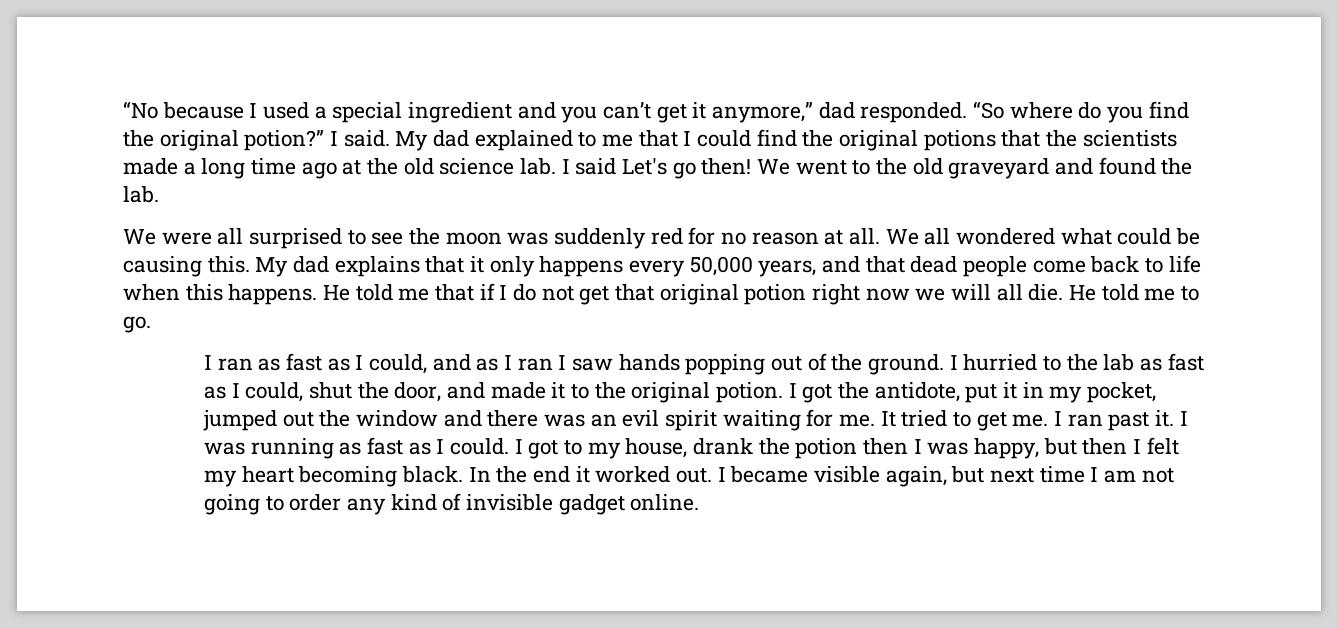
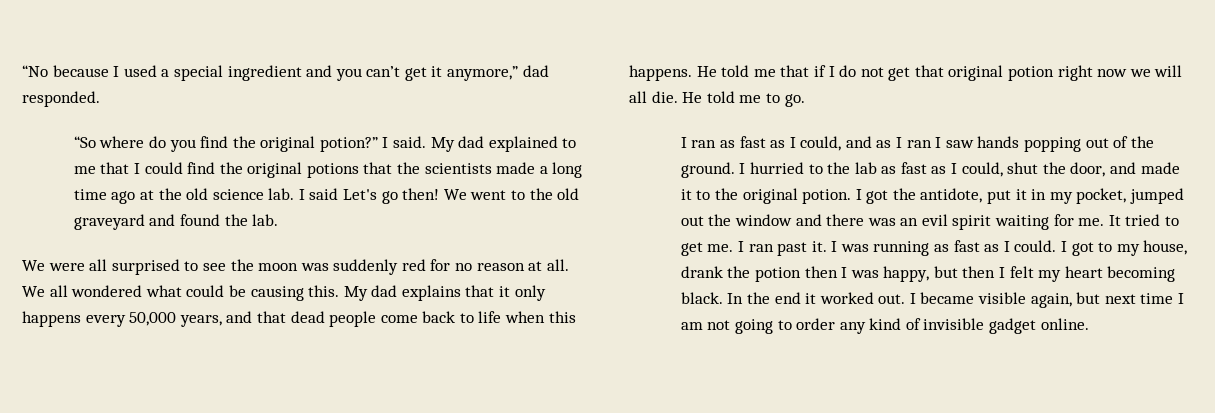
(968, 112) none -> (100, 99) //

